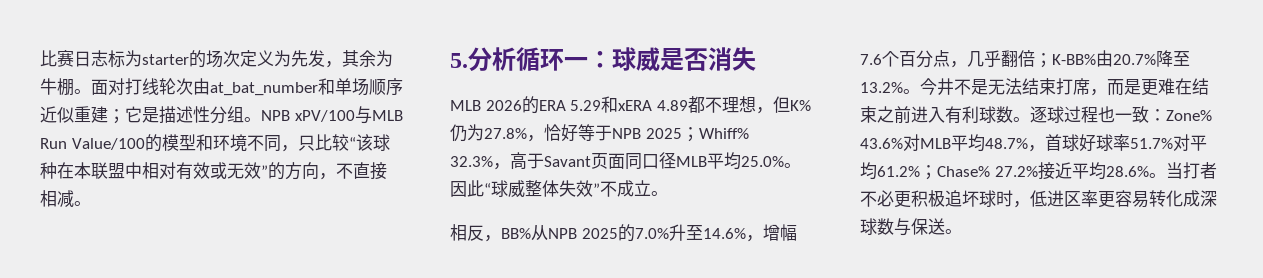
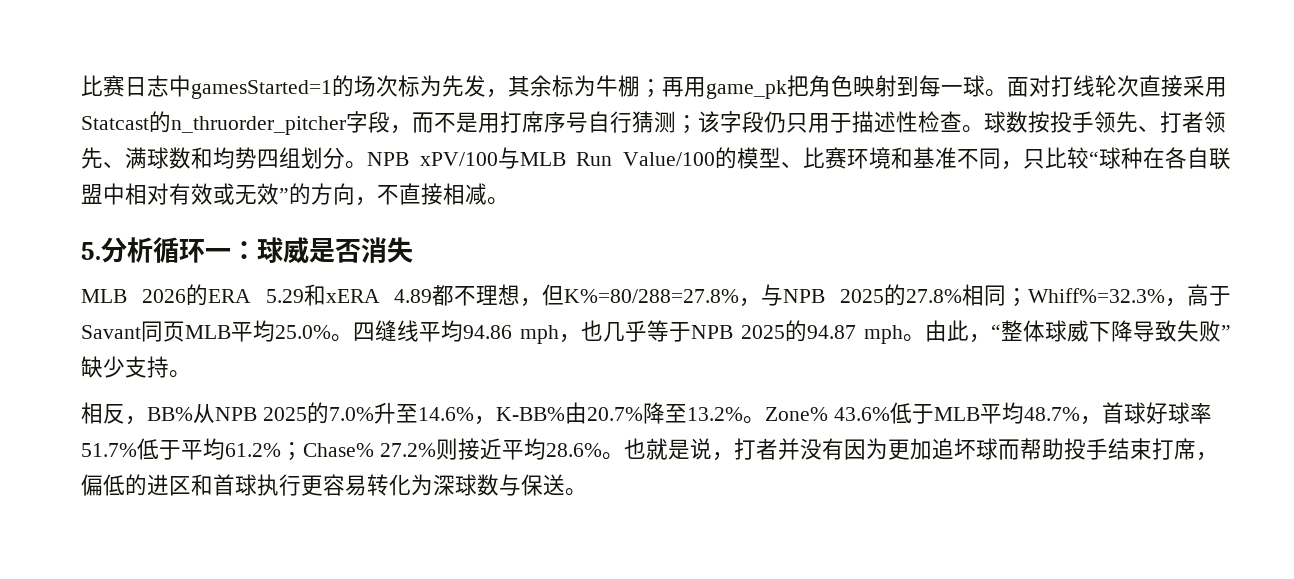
[108,50,393,68] [40,78,403,96] [40,106,244,124] 标为starter的场次定义为先发，其余为牛棚。面对打线轮次由at_bat_number和单场顺序近似重建；它是描述性分组 -> [169,75,1227,99] [81,111,1226,135] [81,147,345,169] 中gamesStarted=1的场次标为先发，其余标为牛棚；再用game_pk把角色映射到每一球。面对打线轮次直接采用Statcast的n_thruorder_pitcher字段，而不是用打席序号自行猜测；该字段仍只用于描述性检查。球数按投手领先、打者领先、满球数和均势四组划分
[195,134,247,152] 和环境 -> [781,147,957,169] 、比赛环境和基准
[355,134,390,151] [40,162,91,179] 该球种在本 -> [1099,147,1209,169] 球种在各自
[789,100,811,111] [450,124,749,142] [450,152,801,170] [450,180,651,197] K%仍为27.8%，恰好等于NPB 2025；Whiff% 32.3%，高于Savant页面同口径MLB平均25.0%。因此“球威整体失效”不成立 -> [564,284,1231,307] [81,320,1231,344] [81,356,169,378] K%=80/288=27.8%，与NPB 2025的27.8%相同；Whiff%=32.3%，高于Savant同页MLB平均25.0%。四缝线平均94.86 mph，也几乎等于NPB 2025的94.87 mph。由此，“整体球威下降导致失败”缺少支持
[762,224,797,241] [860,50,1052,68] 增幅7.6个百分点，几乎翻倍； -> (496, 420) none
[920,78,1209,96] [860,106,1166,124] 今井不是无法结束打席，而是更难在结束之前进入有利球数。逐球过程也一致： -> (765, 420) none
[903,134,920,151] 对 -> [889,402,934,424] 低于
[1173,134,1190,151] 对 -> [137,438,181,460] 低于
(1038, 171) none -> [435,438,458,460] 则
[1165,162,1217,179] [860,190,1098,208] 当打者不必更积极追坏球时，低进区率 -> [623,438,1218,461] [81,474,301,496] 也就是说，打者并没有因为更加追坏球而帮助投手结束打席，偏低的进区和首球执行
[1183,190,1200,207] 成 -> [411,474,433,496] 为

